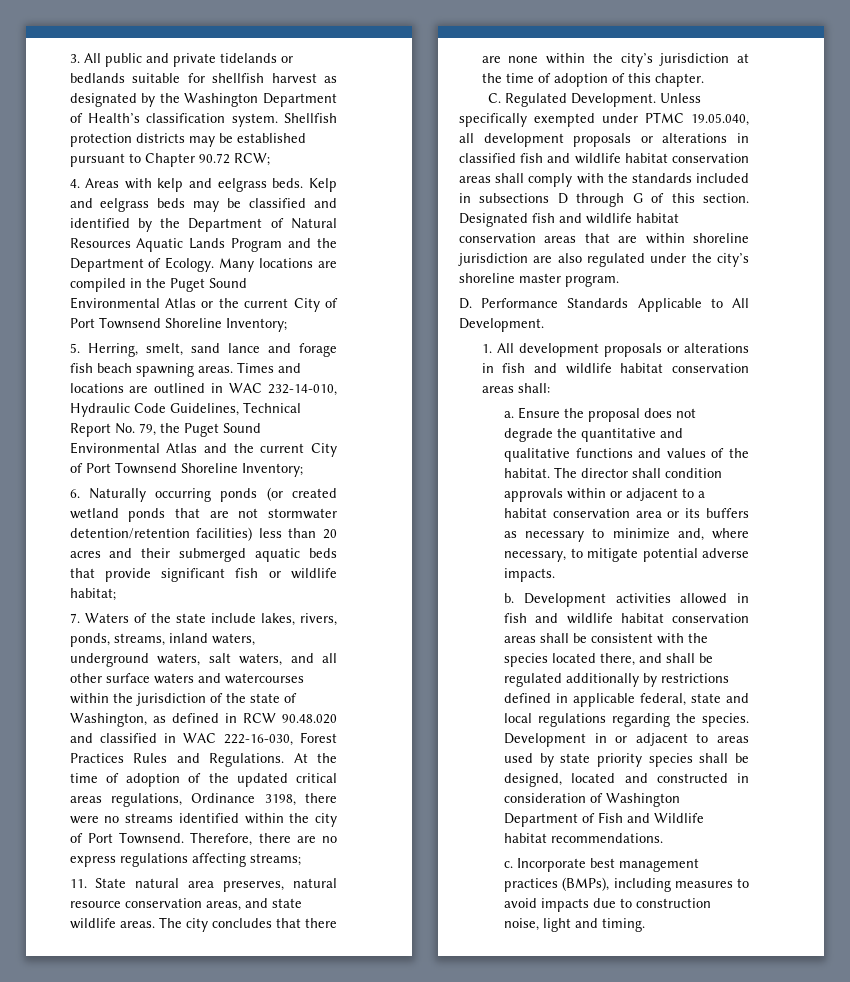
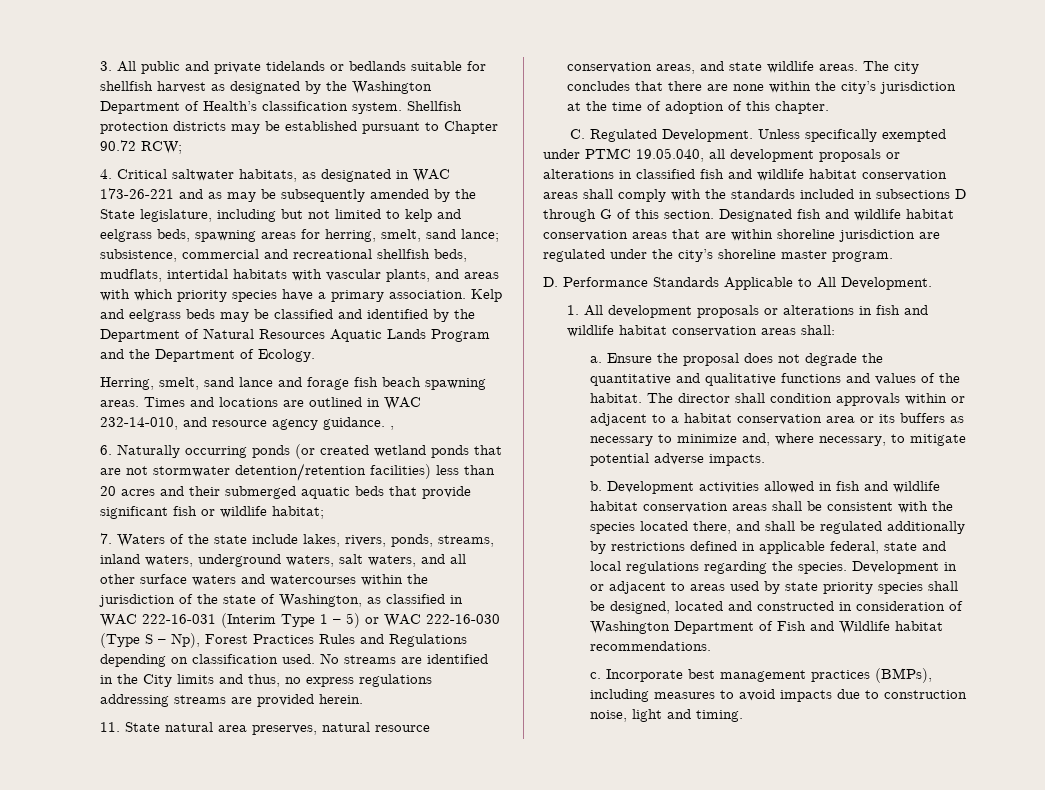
[85,178,304,192] Areas with kelp and eelgrass beds. -> [116,169,450,182] [99,188,476,202] [99,209,461,222] [99,229,499,242] [99,249,467,262] [99,269,499,282] [99,289,466,302] Critical saltwater habitats, as designated in WAC 173-26-221 and as may be subsequently amended by the State legislature, including but not limited to kelp and eelgrass beds, spawning areas for herring, smelt, sand lance; subsistence, commercial and recreational shellfish beds, mudflats, intertidal habitats with vascular plants, and areas with which priority species have a primary association.
[219,258,337,272] [69,278,247,292] [69,297,338,312] [69,317,287,332] [69,343,80,353] Many locations are compiled in the Puget Sound Environmental Atlas or the current City of Port Townsend Shoreline Inventory; // 5. -> (315, 355) //
[69,402,301,417] [69,423,261,437] [69,442,337,457] [69,462,303,477] Hydraulic Code Guidelines, Technical Report No. 79, the Puget Sound Environmental Atlas and the current City of Port Townsend Shoreline Inventory; -> [182,417,394,430] and resource agency guidance. ,
[171,713,337,724] [69,732,337,746] [69,753,337,767] [69,773,337,787] [69,793,337,807] [69,813,337,827] [69,832,337,846] [69,853,301,867] defined in RCW 90.48.020 and classified in WAC 222-16-030, Forest Practices Rules and Regulations. At the time of adoption of the updated critical areas regulations, Ordinance 3198, there were no streams identified within the city of Port Townsend. Therefore, there are no express regulations affecting streams; -> [385,594,463,604] [99,613,500,628] [99,633,467,648] [99,653,488,667] [99,674,432,687] [99,694,363,707] classified in WAC 222-16-031 (Interim Type 1 – 5) or WAC 222-16-030 (Type S – Np), Forest Practices Rules and Regulations depending on classification used. No streams are identified in the City limits and thus, no express regulations addressing streams are provided herein.
[557,253,582,263] also -> (940, 235) none

